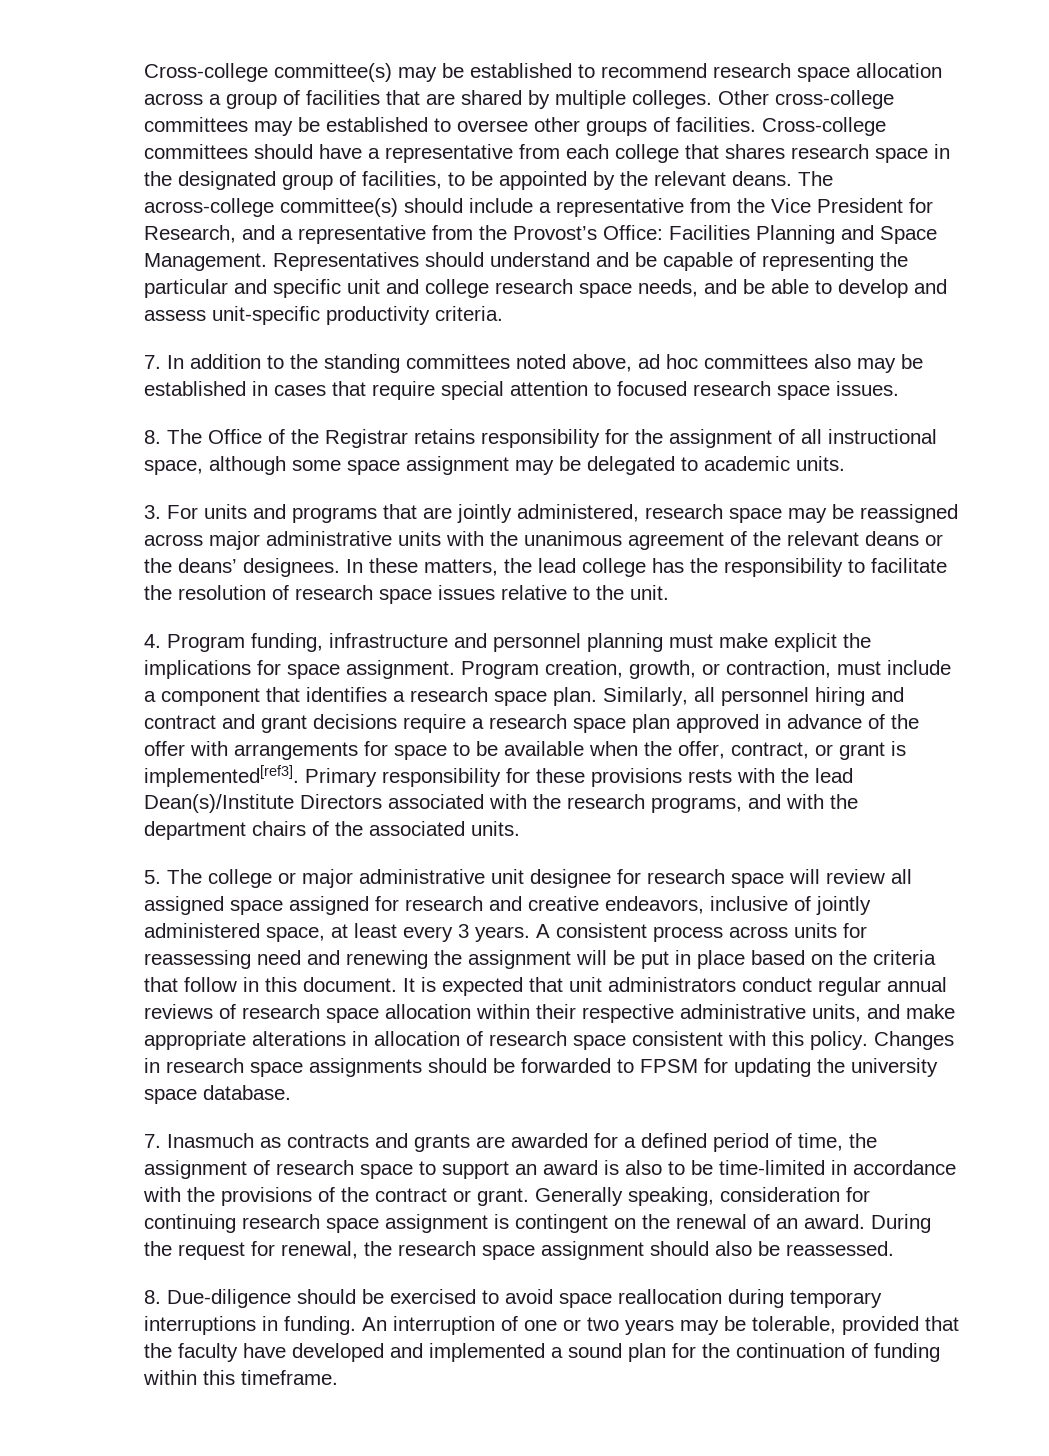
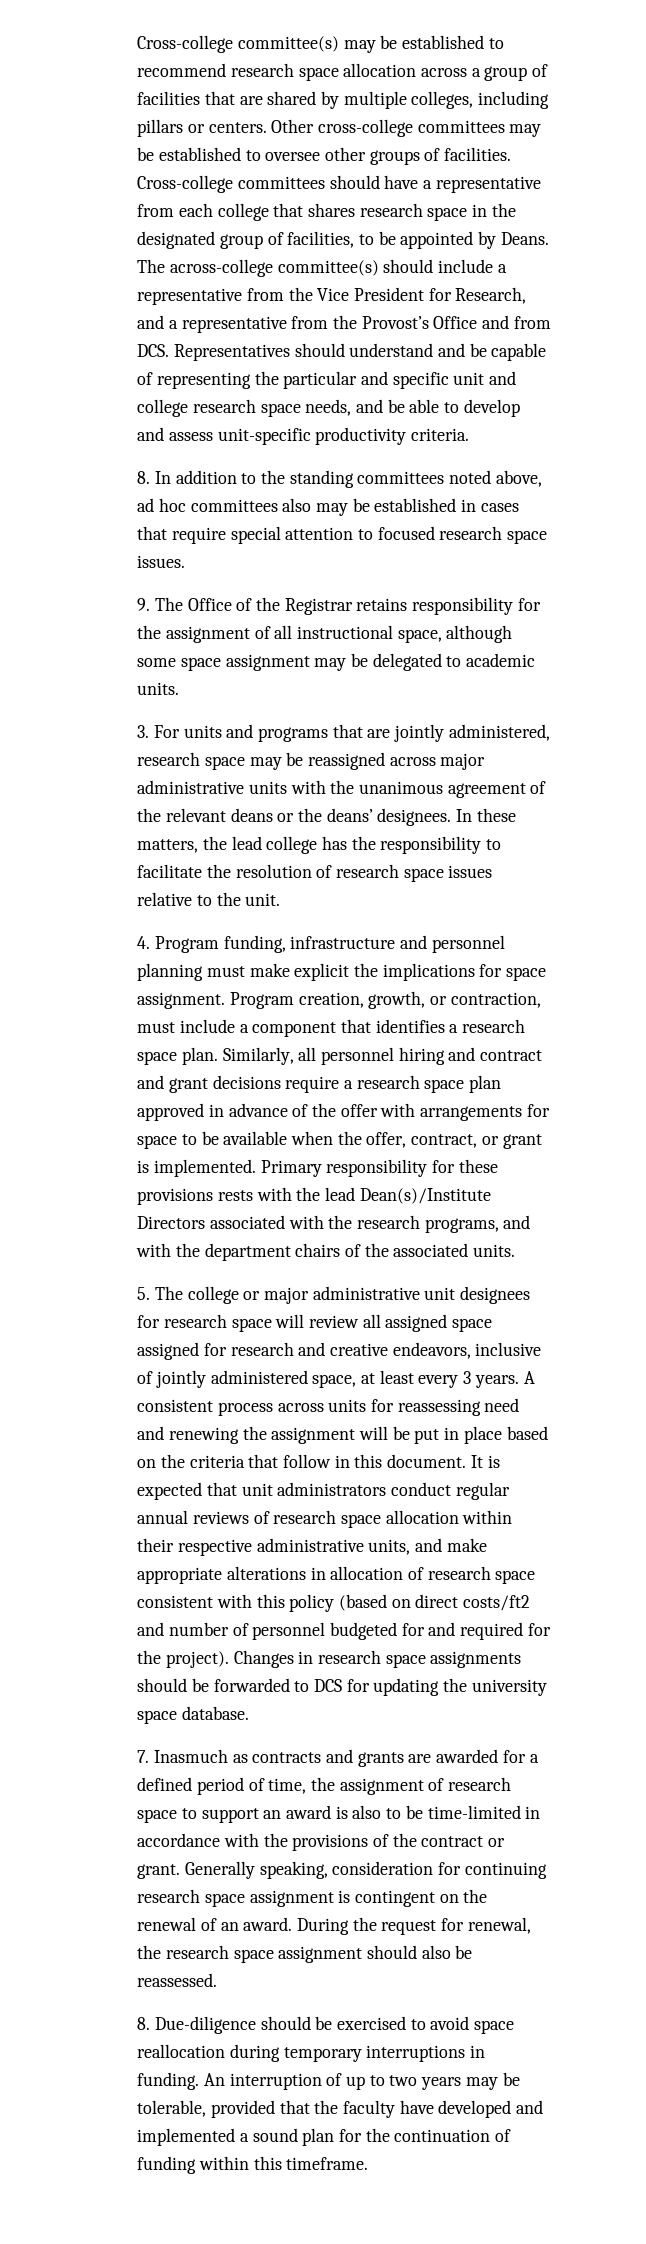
[631,90,712,109] colleges. -> [411,91,550,109] [137,119,267,137] colleges, including pillars or centers.
[619,171,792,186] the relevant deans. -> [500,232,549,245] Deans.
[602,225,937,244] [143,253,267,271] Office: Facilities Planning and Space Management. -> [433,315,551,329] [137,344,170,357] Office and from DCS.
[143,355,161,369] 7. -> [137,471,151,484] 8.
[143,430,161,444] 8. -> [137,598,151,611] 9.
[143,765,299,787] implemented[ref3]. -> [153,1159,256,1177] implemented.
[529,869,611,888] designee -> [460,1286,531,1304] designees
[809,1031,868,1050] policy. -> [289,1594,531,1612] [137,1622,551,1640] [137,1650,229,1668] policy (based on direct costs/ft2 and number of personnel budgeted for and required for the project).
[639,1059,698,1073] FPSM -> [314,1679,343,1692] DCS
[523,1319,581,1331] one or -> [346,2075,385,2090] up to

